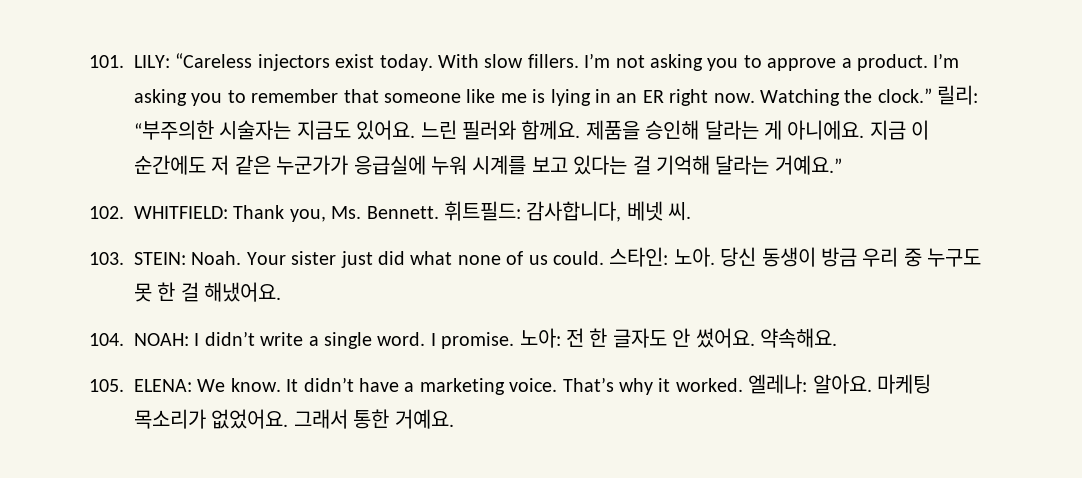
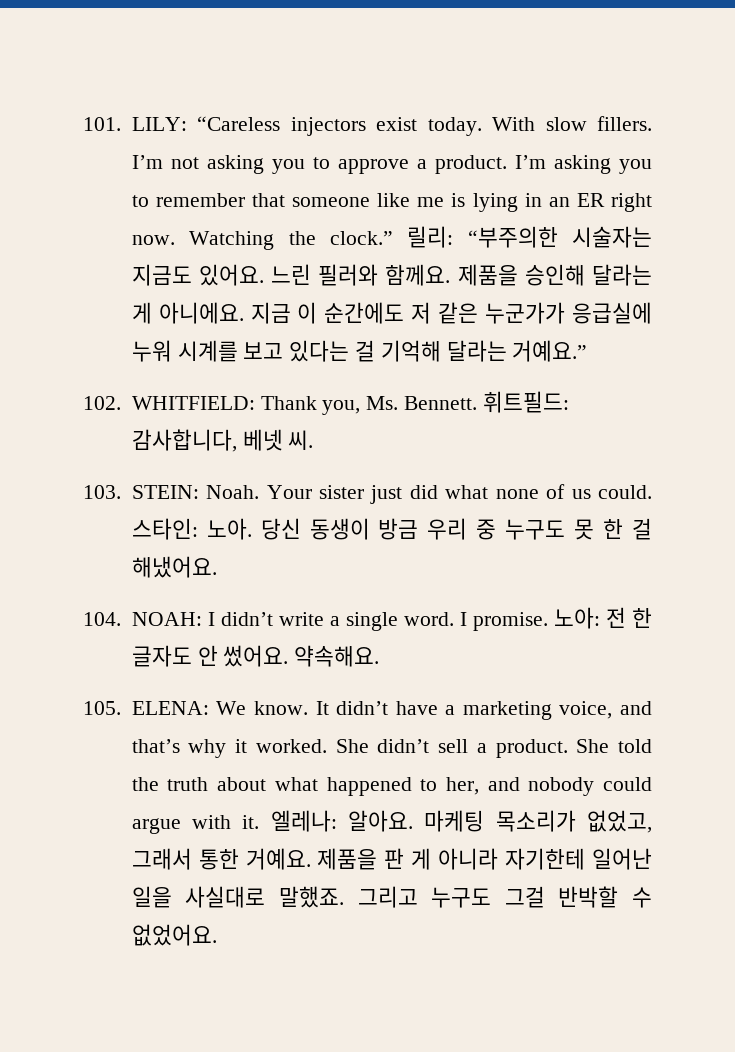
[509,377,743,395] voice. That’s why it worked. -> [559,701,652,719] [131,739,653,758] [131,777,653,796] [131,815,260,834] voice, and that’s why it worked. She didn’t sell a product. She told the truth about what happened to her, and nobody could argue with it.
[211,409,289,429] 없었어요. -> [586,810,652,833] 없었고,
(454, 419) none -> [317,848,652,870] [131,886,652,908] [131,924,217,946] 제품을 판 게 아니라 자기한테 일어난 일을 사실대로 말했죠. 그리고 누구도 그걸 반박할 수 없었어요.

